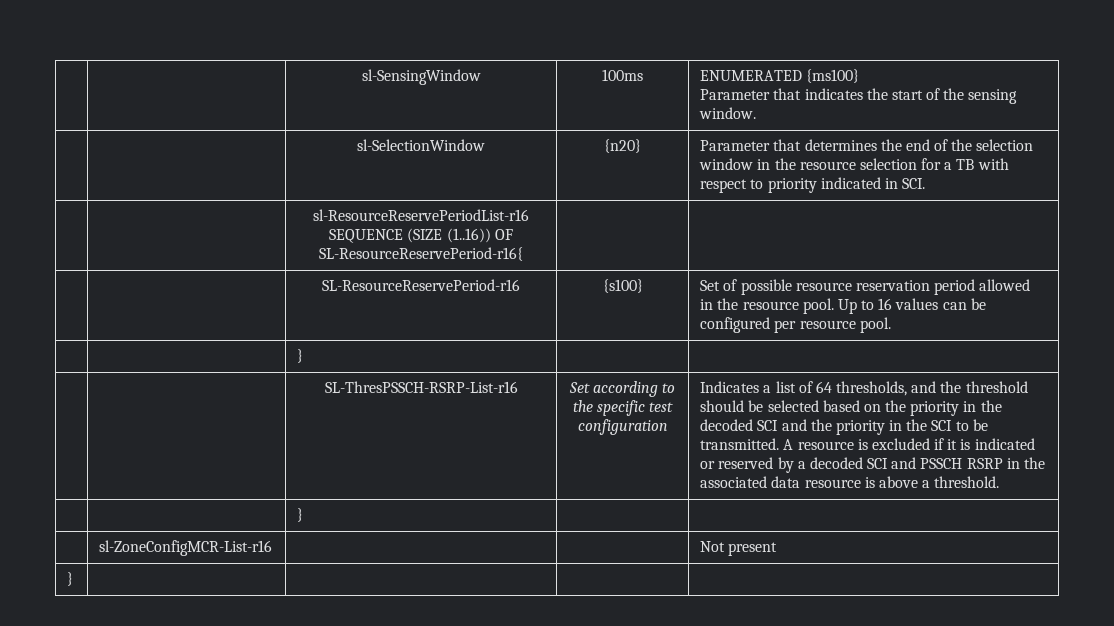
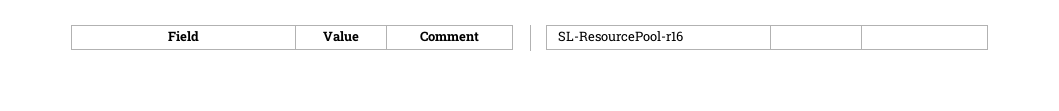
[361,69,481,85] [602,69,643,81] [700,69,860,83] [700,88,1018,104] [699,107,757,119] [357,139,485,151] [604,139,641,153] [700,139,1034,151] [699,158,1009,170] [700,177,926,193] [313,209,529,221] [329,228,513,243] [319,247,523,261] [322,279,520,291] [602,279,643,293] [700,279,1031,295] [700,298,986,314] [700,317,891,333] [297,349,304,363] [324,381,518,393] [568,381,676,397] [572,400,674,416] [577,419,668,435] [700,381,1028,396] [700,400,1002,416] [700,419,988,435] [700,438,1035,450] [700,457,1045,473] [700,476,1000,488] [297,508,304,522] [99,540,273,556] [700,541,778,556] [67,572,74,586] | | sl-SensingWindow | 100ms | ENUMERATED {ms100} // Parameter that indicates the start of the sensing window. // | | sl-SelectionWindow | {n20} | Parameter that determines the end of the selection window in the resource selection for a TB with respect to priority indicated in SCI. // | | sl-ResourceReservePeriodList-r16 SEQUENCE (SIZE (1..16)) OF SL-ResourceReservePeriod-r16{ | | // | | SL-ResourceReservePeriod-r16 | {s100} | Set of possible resource reservation period allowed in the resource pool. Up to 16 values can be configured per resource pool. // | | } | | // | | SL-ThresPSSCH-RSRP-List-r16 | Set according to the specific test configuration | Indicates a list of 64 thresholds, and the threshold should be selected based on the priority in the decoded SCI and the priority in the SCI to be transmitted. A resource is excluded if it is indicated or reserved by a decoded SCI and PSSCH RSRP in the associated data resource is above a threshold. // | | } | | // | sl-ZoneConfigMCR-List-r16 | | | Not present // } | | -> [168,31,199,42] [323,31,359,42] [420,31,479,42] [557,31,683,42] Field | Value | Comment // SL-ResourcePool-r16

